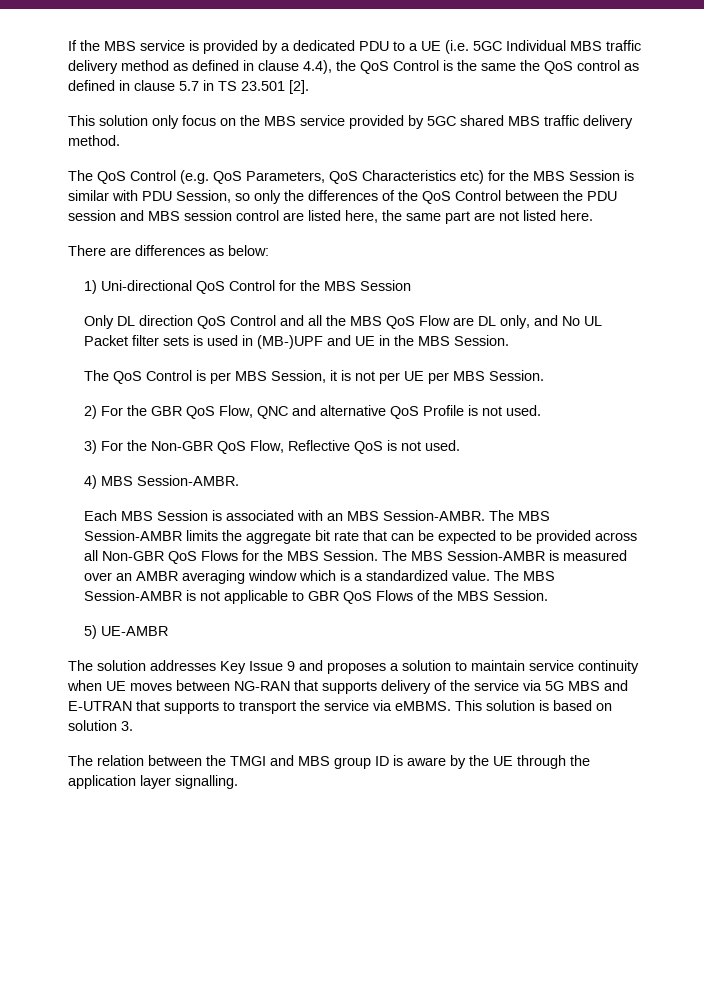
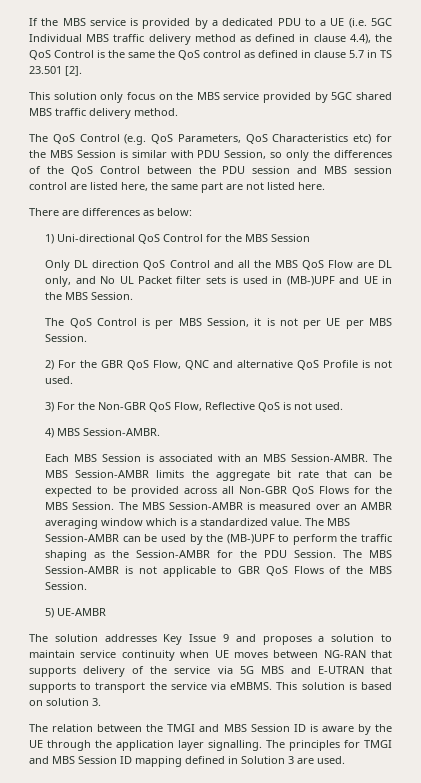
(183, 595) none -> [122,534,392,545] [45,550,392,561] [45,566,120,574] can be used by the (MB-)UPF to perform the traffic shaping as the Session-AMBR for the PDU Session. The MBS Session-AMBR
[334,757,371,769] group -> [250,724,290,732] Session
(238, 782) none -> [266,740,392,751] [29,756,345,767] The principles for TMGI and MBS Session ID mapping defined in Solution 3 are used.

